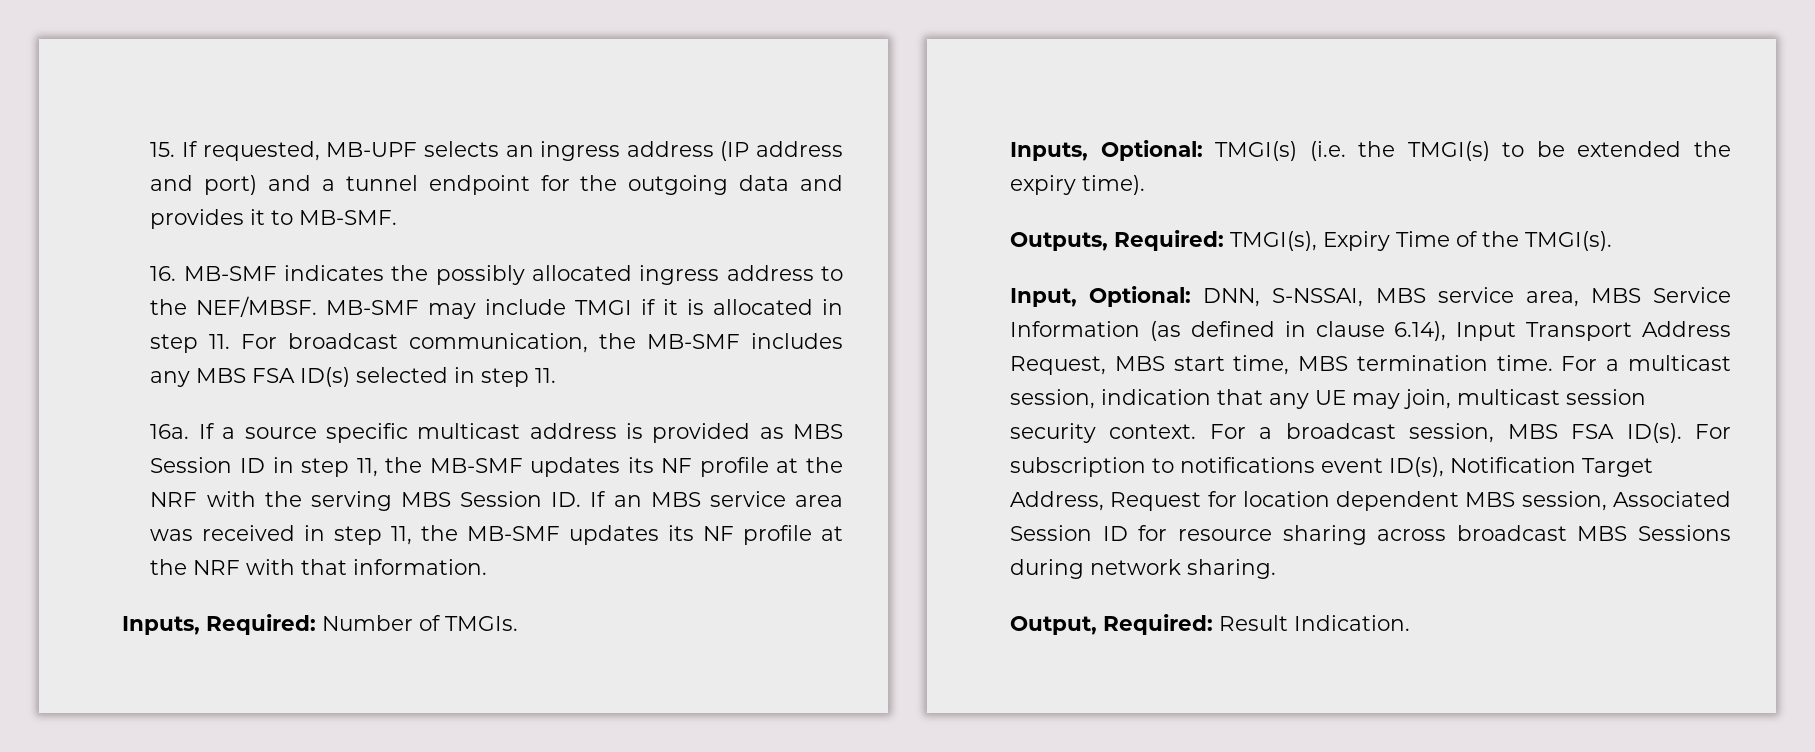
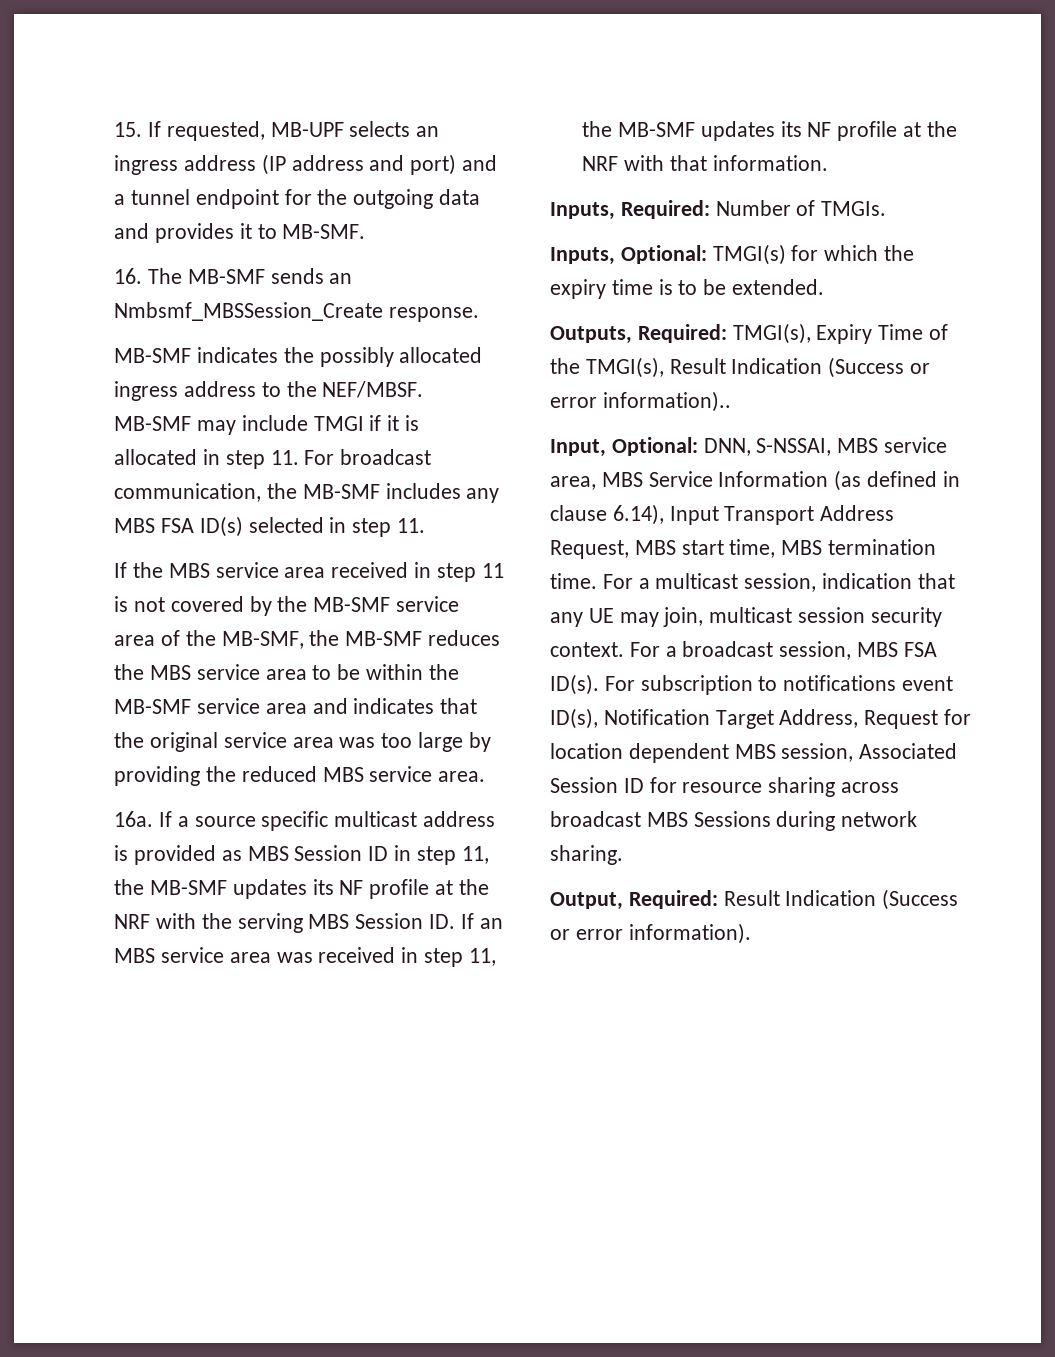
(177, 273) none -> [147,268,353,284] [114,302,479,322] The MB-SMF sends an Nmbsmf_MBSSession_Create response. //
(557, 375) none -> [114,562,504,582] [114,596,460,616] [114,630,501,649] [114,664,459,680] [114,698,478,714] [114,732,491,752] [114,766,486,786] // If the MBS service area received in step 11 is not covered by the MB-SMF service area of the MB-SMF, the MB-SMF reduces the MBS service area to be within the MB-SMF service area and indicates that the original service area was too large by providing the reduced MBS service area.
[1309,141,1731,161] [1010,175,1145,195] (i.e. the TMGI(s) to be extended the expiry time). -> [791,245,915,261] [550,279,825,299] for which the expiry time is to be extended.
[1525,231,1612,251] TMGI(s). -> [585,357,931,378] [550,391,731,412] TMGI(s), Result Indication (Success or error information)..
[1294,615,1410,631] Indication. -> [785,889,959,910] [550,923,751,944] Indication (Success or error information).

